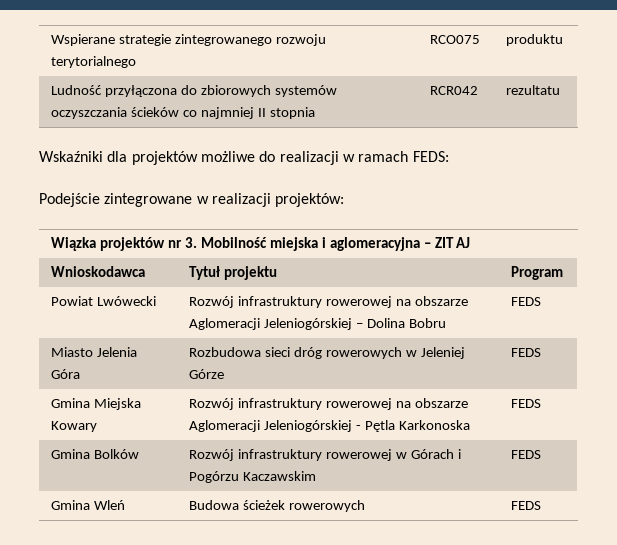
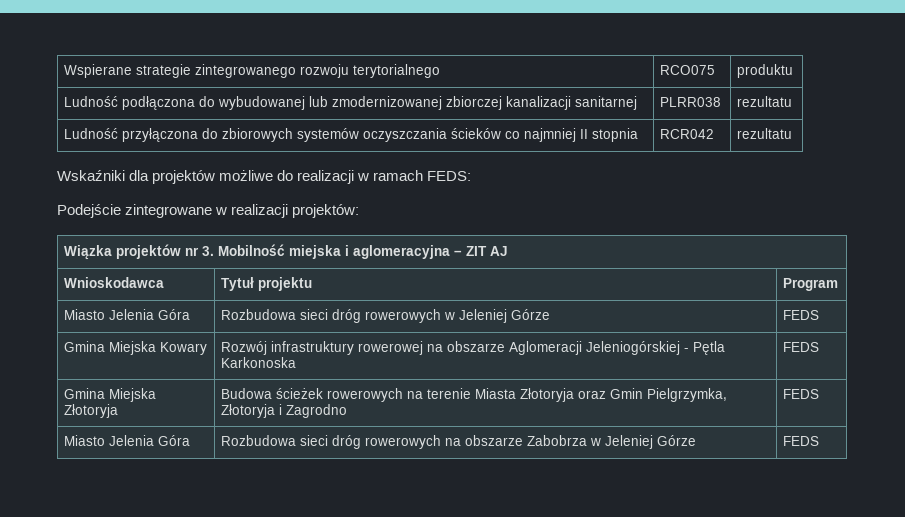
(564, 40) none -> [64,96,638,110] [660,97,722,107] [737,96,793,107] // Ludność podłączona do wybudowanej lub zmodernizowanej zbiorczej kanalizacji sanitarnej | PLRR038 | rezultatu
[51,296,157,306] [189,296,468,308] [189,318,446,330] [511,297,542,306] // Powiat Lwówecki | Rozwój infrastruktury rowerowej na obszarze Aglomeracji Jeleniogórskiej – Dolina Bobru | FEDS -> (839, 284) none
[94,449,140,459] [189,449,461,461] [189,471,317,483] [511,450,542,459] [51,500,126,510] [189,500,366,512] Bolków | Rozwój infrastruktury rowerowej w Górach i Pogórzu Kaczawskim | FEDS // Gmina Wleń | Budowa ścieżek rowerowych -> [109,388,157,402] [64,404,119,418] [221,388,728,402] [221,404,348,418] [783,389,820,399] [64,435,191,446] [221,435,697,449] Miejska Złotoryja | Budowa ścieżek rowerowych na terenie Miasta Złotoryja oraz Gmin Pielgrzymka, Złotoryja i Zagrodno | FEDS // Miasto Jelenia Góra | Rozbudowa sieci dróg rowerowych na obszarze Zabobrza w Jeleniej Górze

